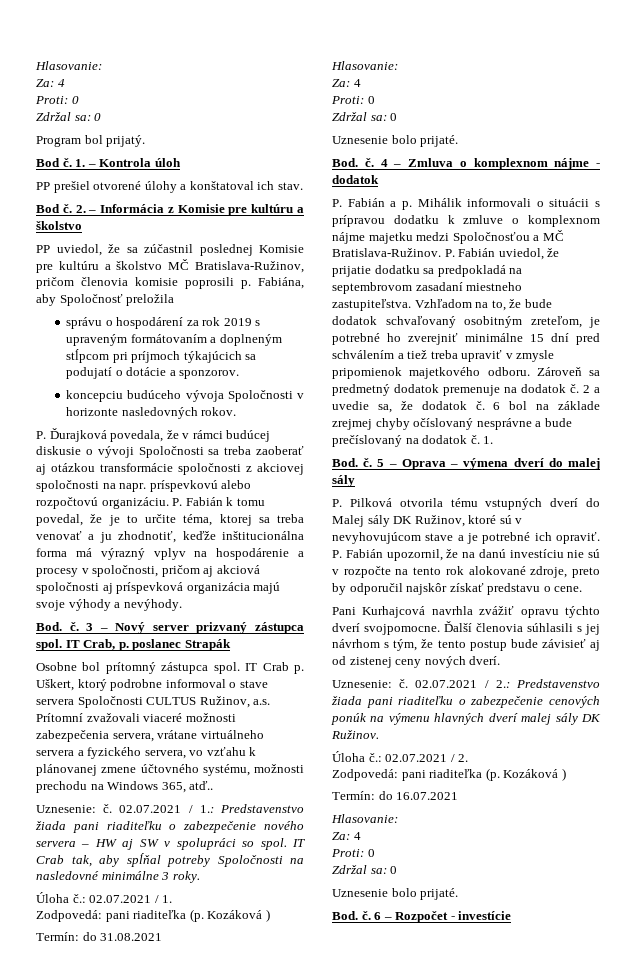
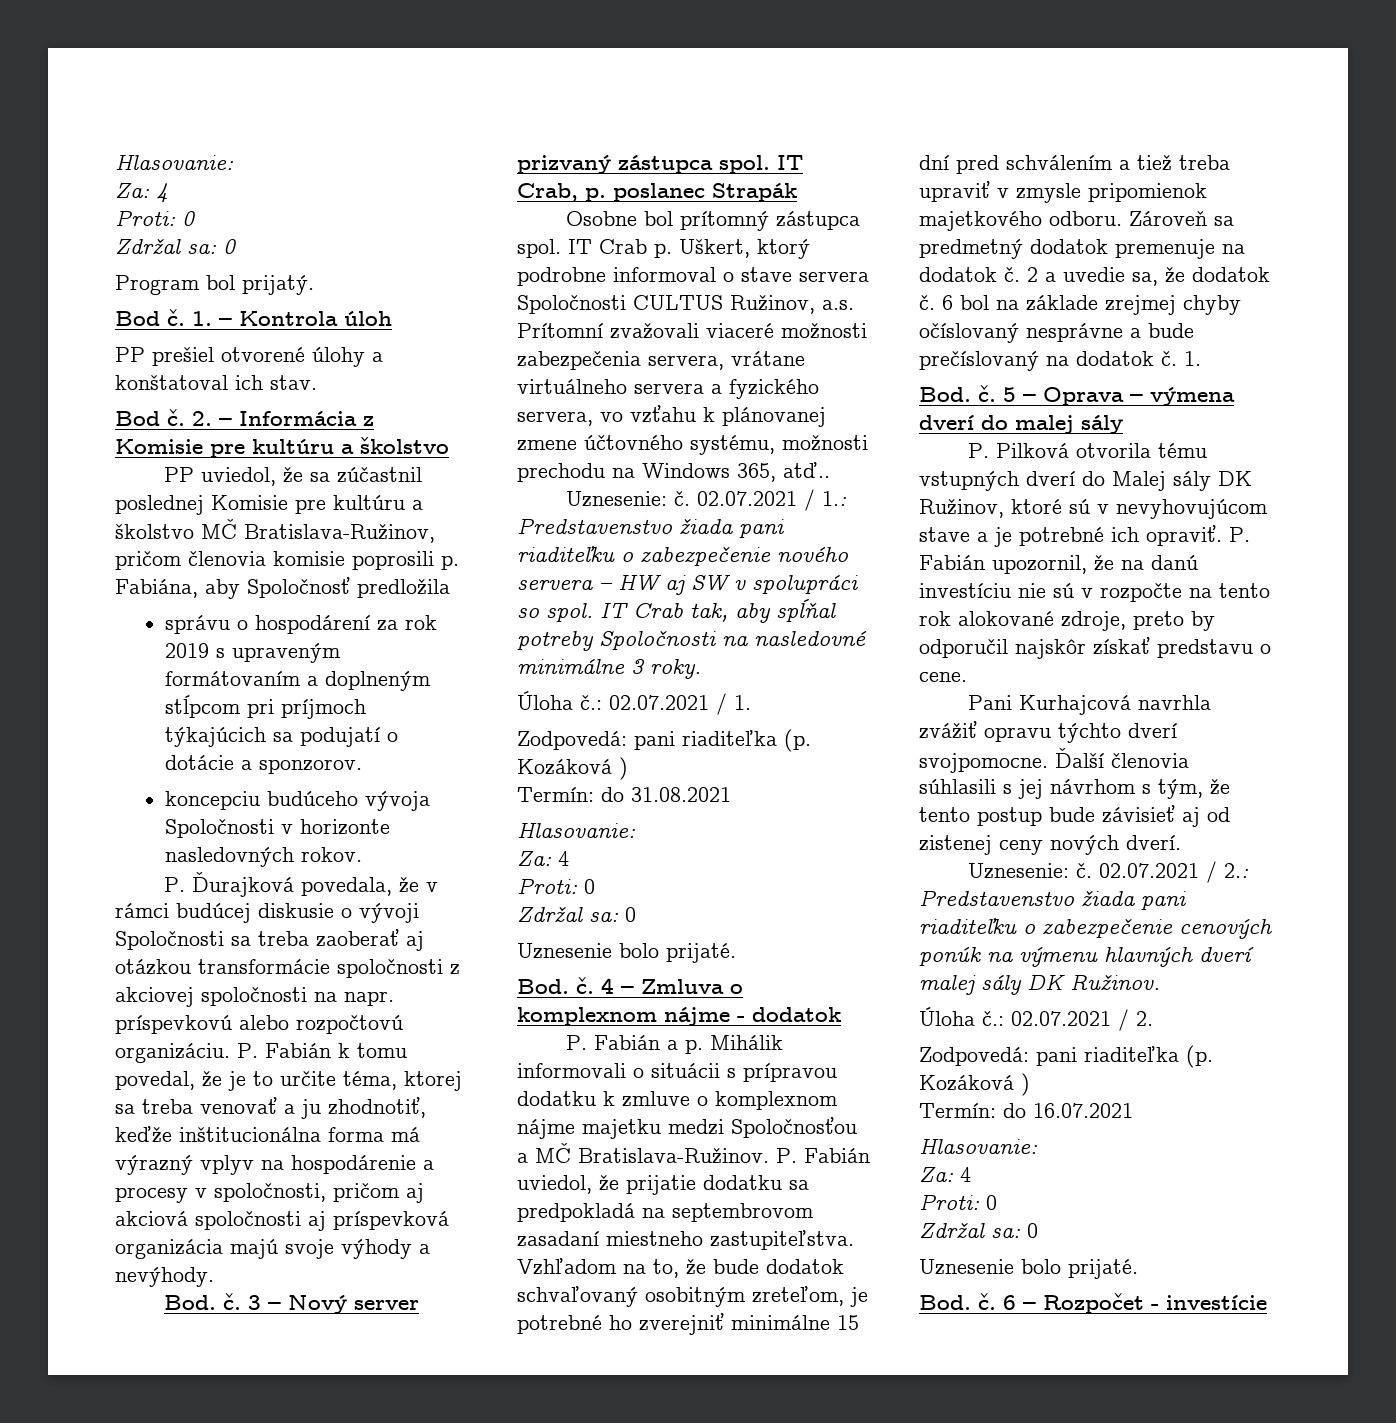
[126,294,175,306] preložila -> [357,579,450,598] predložila

